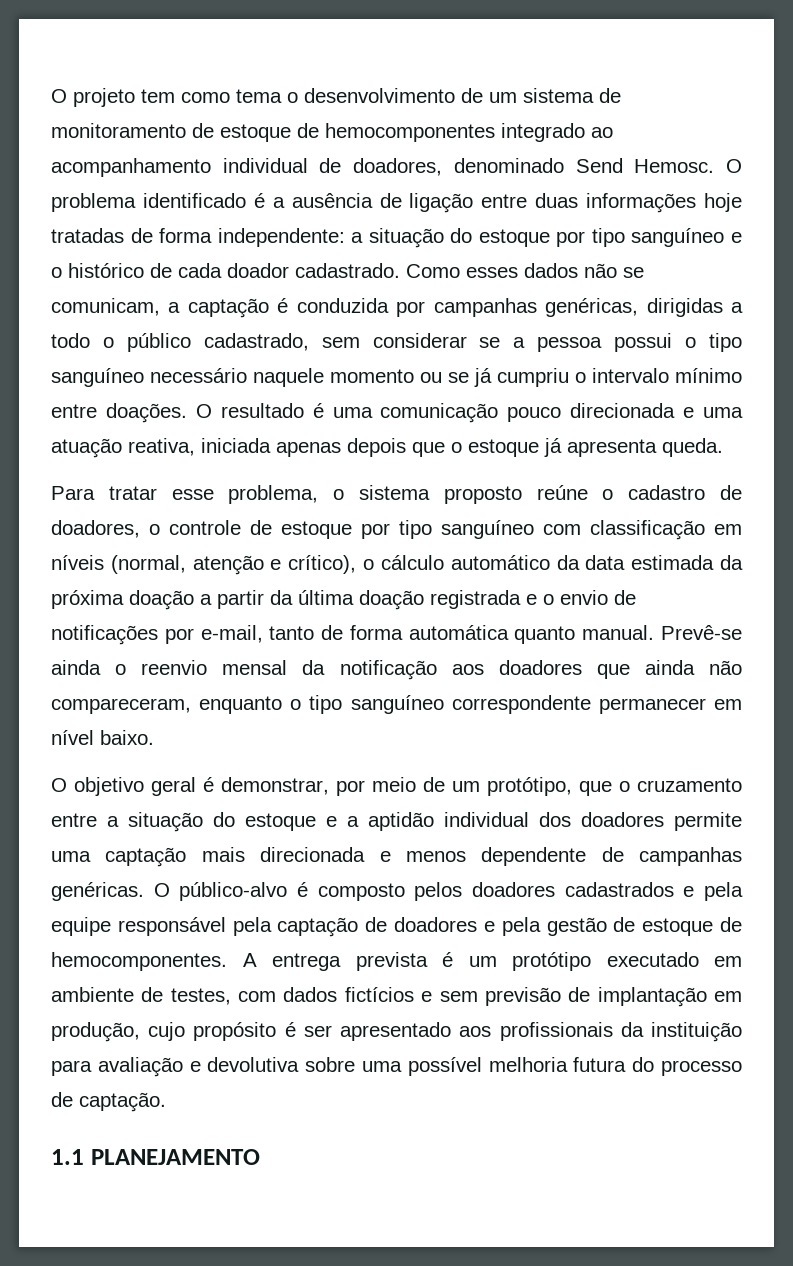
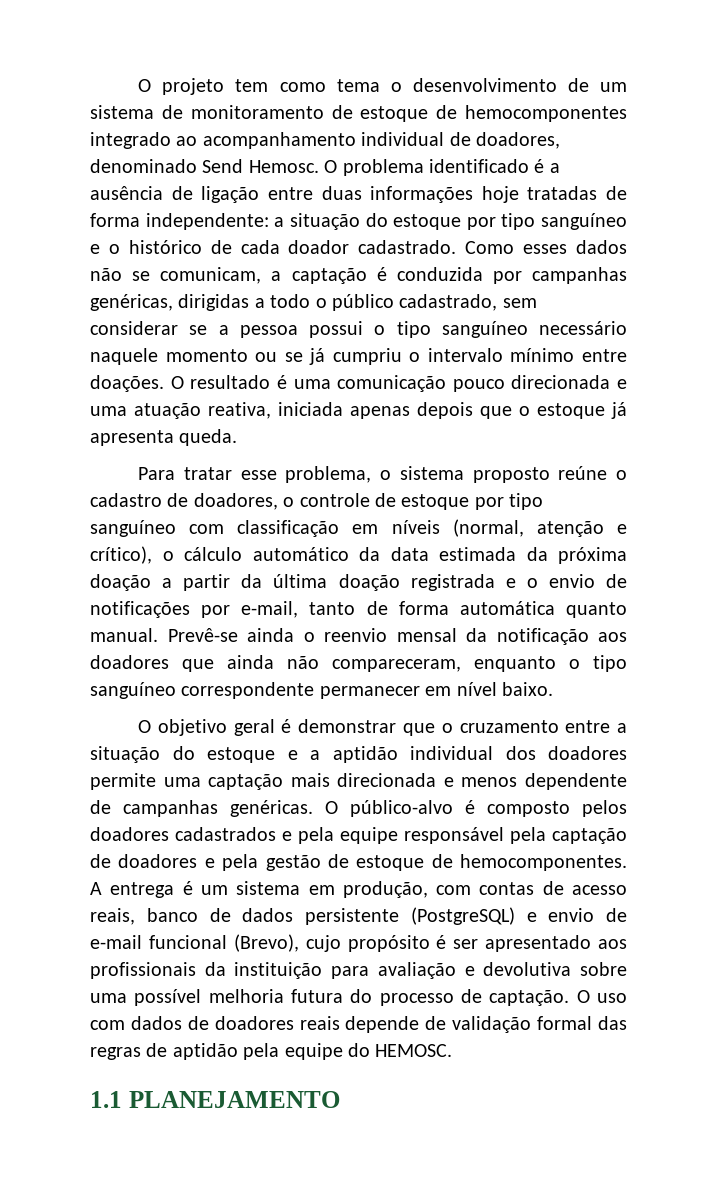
[221,777,572,796] demonstrar, por meio de um protótipo, -> [298,719,397,733] demonstrar
[355,952,428,971] prevista -> (175, 890) none
[512,952,742,971] [51,987,743,1007] [51,1022,140,1042] protótipo executado em ambiente de testes, com dados fictícios e sem previsão de implantação em produção, -> [236,881,627,898] [90,907,627,925] [90,934,299,952] sistema em produção, com contas de acesso reais, banco de dados persistente (PostgreSQL) e envio de e-mail funcional (Brevo),
(166, 1102) none -> [576,990,627,1003] [90,1016,628,1033] [90,1043,453,1060] O uso com dados de doadores reais depende de validação formal das regras de aptidão pela equipe do HEMOSC.

